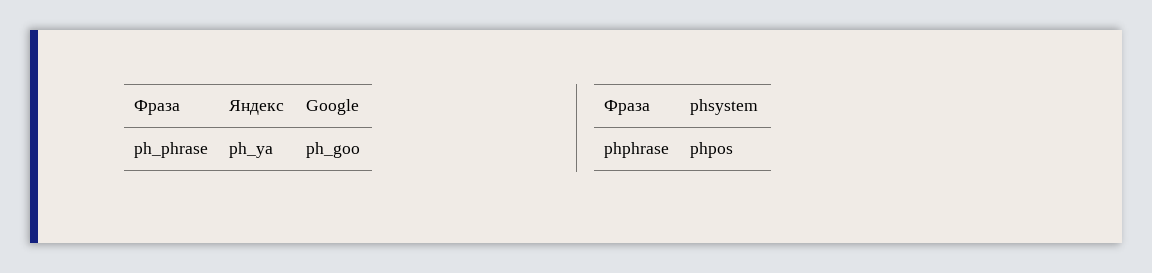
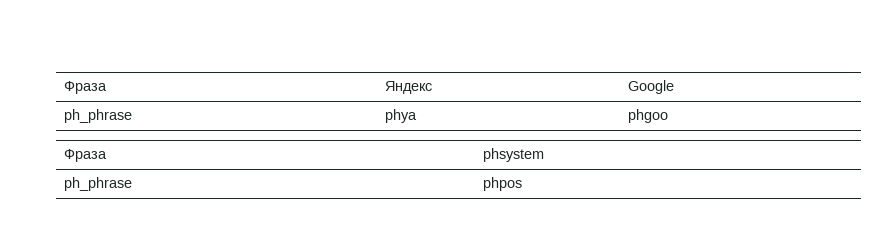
[229,142,274,158] [306,142,361,158] ph_ya | ph_goo -> [385,109,418,123] [628,109,669,123] phya | phgoo
[604,142,670,158] phphrase -> [64,177,133,191] ph_phrase

